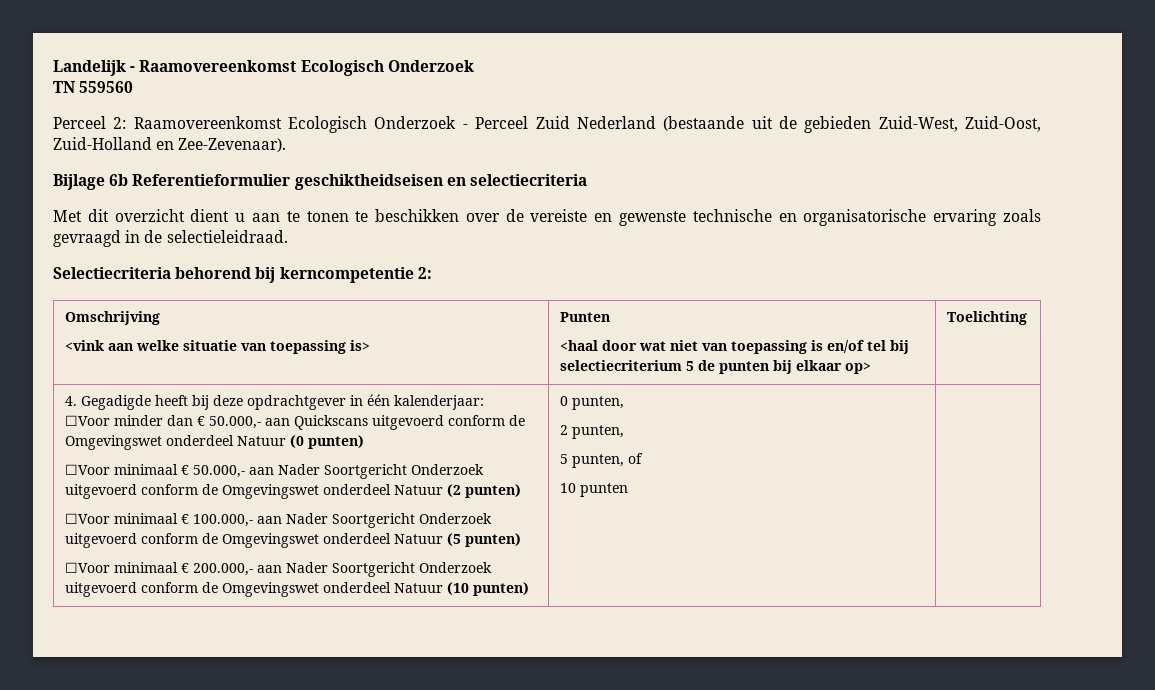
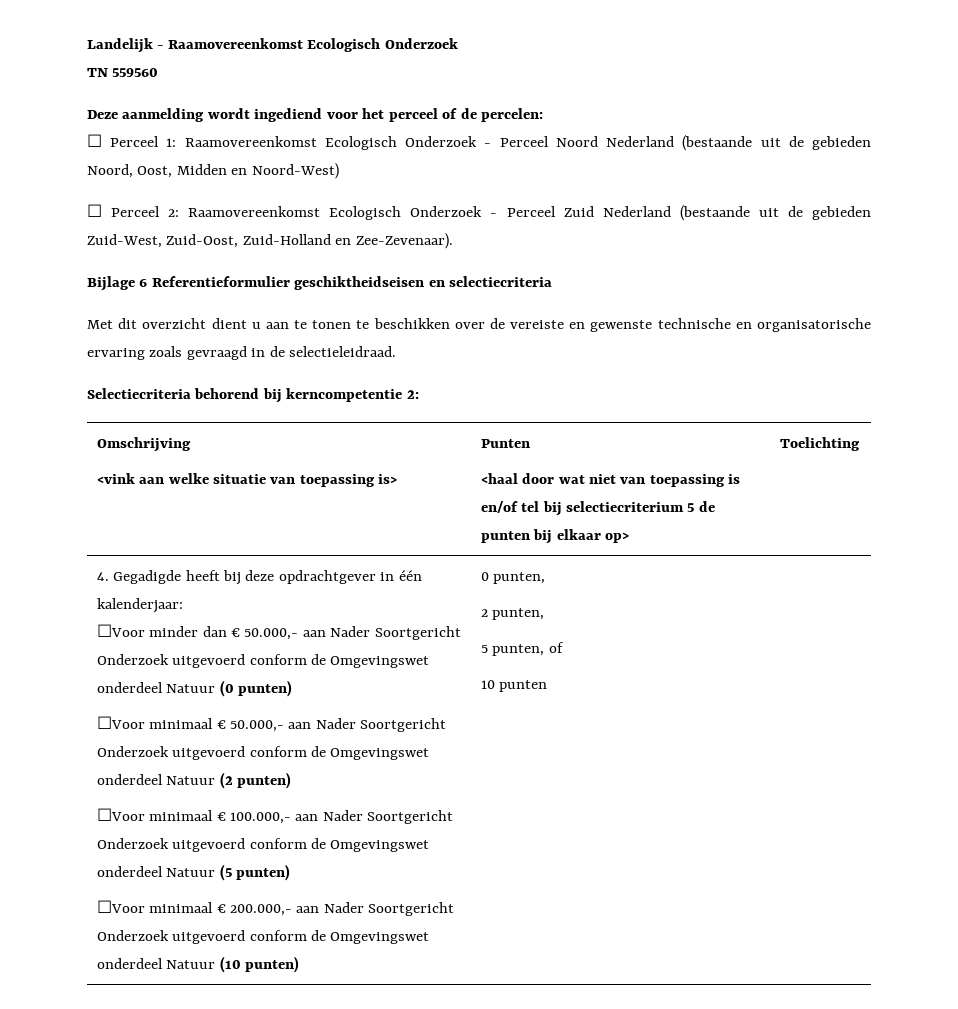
(134, 87) none -> [87,108,544,122] [87,134,872,151] [87,163,339,179] [87,204,102,217] Deze aanmelding wordt ingediend voor het perceel of de percelen: // ☐ Perceel 1: Raamovereenkomst Ecologisch Onderzoek - Perceel Noord Nederland (bestaande uit de gebieden Noord, Oost, Midden en Noord-West) // ☐
[109,174,129,186] 6b -> [139,279,148,287] 6
[293,415,368,430] Quickscans -> [330,626,461,640] [96,654,169,665] Nader Soortgericht Onderzoek

